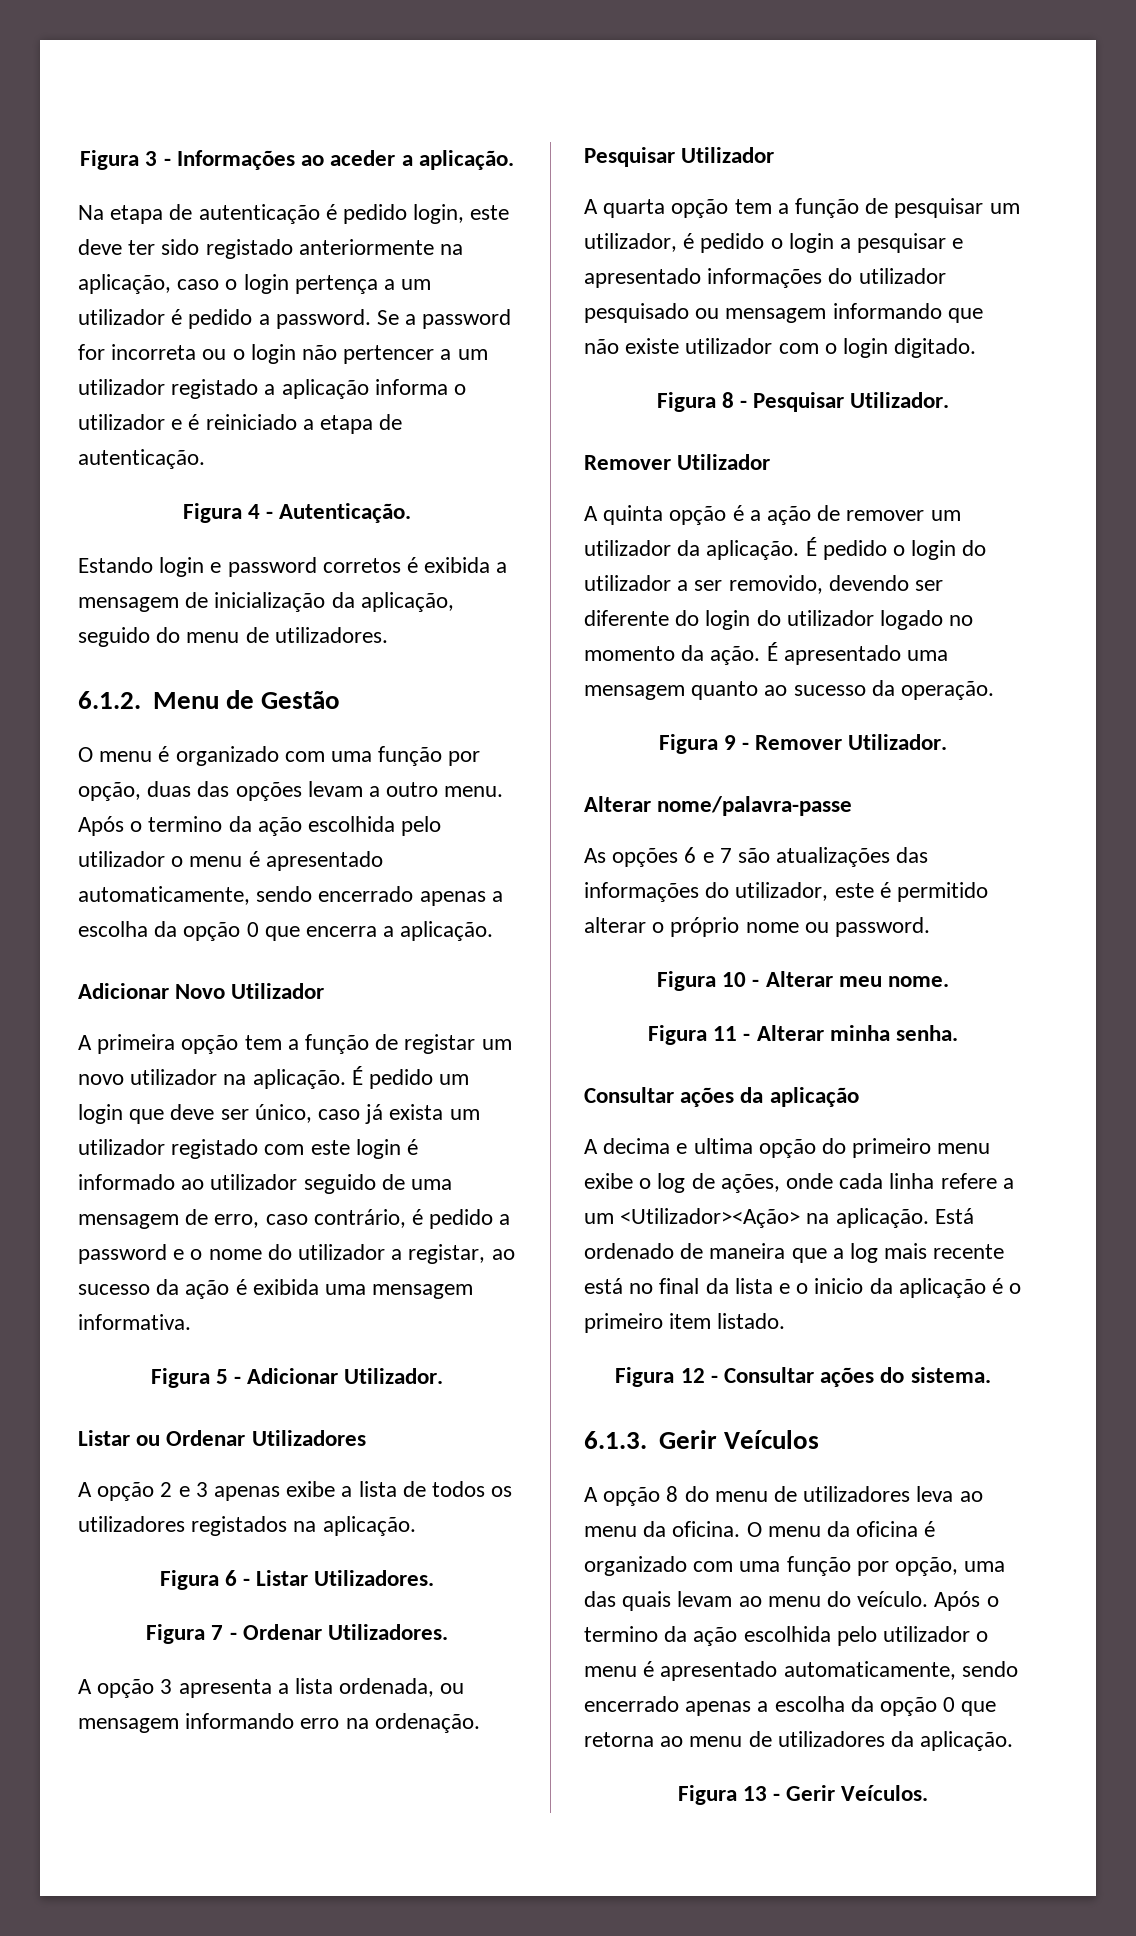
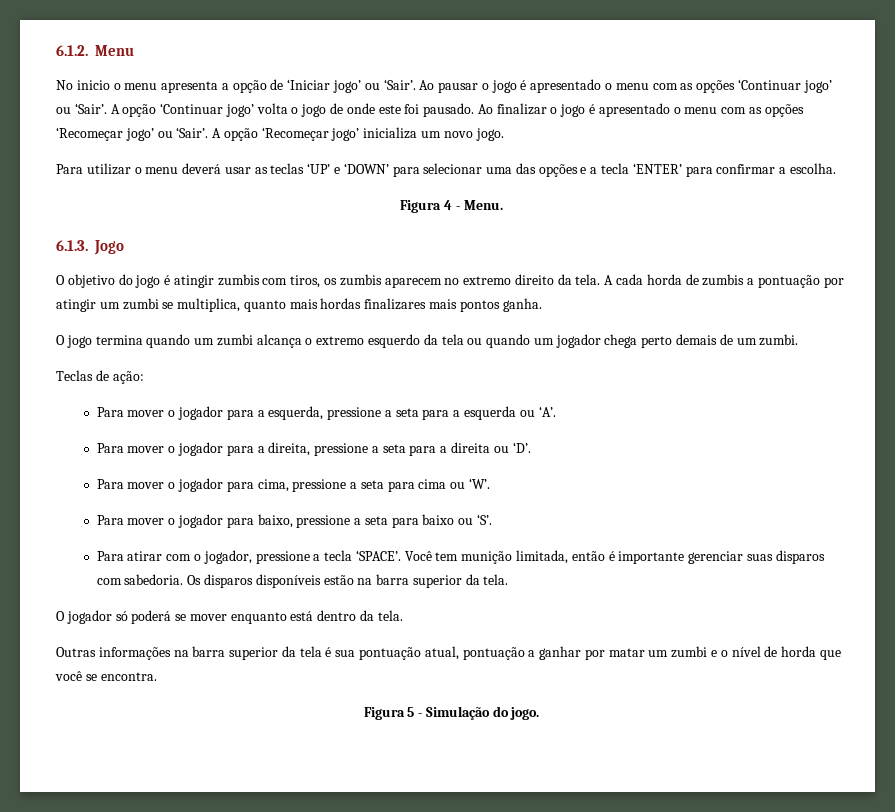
[80,150,514,170] [78,204,510,224] [78,239,464,259] [78,274,432,294] [78,309,512,329] [78,344,488,364] [78,379,467,399] [78,414,403,434] [78,449,205,469] [182,503,412,523] [78,557,508,577] [78,592,454,612] [78,627,388,647] [78,690,340,709] [78,746,481,766] [78,781,504,801] [78,816,442,836] [78,851,383,871] [78,886,503,906] [78,921,494,941] [78,983,325,999] [78,1034,512,1054] [78,1066,470,1089] [78,1104,480,1124] [78,1139,419,1159] [78,1174,453,1194] [78,1209,511,1229] [78,1244,515,1264] [78,1279,474,1299] [78,1314,191,1330] [150,1368,444,1388] [78,1430,366,1446] [78,1481,513,1501] [78,1516,416,1536] [159,1570,435,1590] [146,1624,448,1644] [78,1678,465,1698] [78,1713,480,1733] [584,147,775,167] [584,198,1020,218] [584,233,964,253] [584,268,946,288] [584,303,983,323] [584,338,977,358] [656,392,950,412] [584,454,771,470] [584,505,961,525] [584,537,987,560] [584,575,944,594] [584,610,974,630] [584,642,949,665] [584,680,995,700] [658,734,948,754] [584,796,853,816] [584,847,929,867] [584,882,989,902] [584,917,931,937] [656,971,950,991] [647,1025,959,1045] [584,1087,859,1107] [584,1138,991,1158] [584,1173,1014,1193] [584,1208,974,1228] [584,1243,1005,1263] [584,1278,1022,1298] [584,1313,786,1333] [615,1367,991,1387] [584,1430,819,1449] [584,1486,983,1506] [584,1521,936,1537] [584,1556,1006,1576] [584,1591,999,1611] [584,1626,989,1646] [584,1661,1018,1681] [584,1696,997,1716] [584,1731,1014,1751] [677,1785,929,1805] Figura 3 - Informações ao aceder a aplicação. // Na etapa de autenticação é pedido login, este deve ter sido registado anteriormente na aplicação, caso o login pertença a um utilizador é pedido a password. Se a password for incorreta ou o login não pertencer a um utilizador registado a aplicação informa o utilizador e é reiniciado a etapa de autenticação. // Figura 4 - Autenticação. // Estando login e password corretos é exibida a mensagem de inicialização da aplicação, seguido do menu de utilizadores. // 6.1.2. Menu de Gestão // O menu é organizado com uma função por opção, duas das opções levam a outro menu. Após o termino da ação escolhida pelo utilizador o menu é apresentado automaticamente, sendo encerrado apenas a escolha da opção 0 que encerra a aplicação. // Adicionar Novo Utilizador // A primeira opção tem a função de registar um novo utilizador na aplicação. É pedido um login que deve ser único, caso já exista um utilizador registado com este login é informado ao utilizador seguido de uma mensagem de erro, caso contrário, é pedido a password e o nome do utilizador a registar, ao sucesso da ação é exibida uma mensagem informativa. // Figura 5 - Adicionar Utilizador. // Listar ou Ordenar Utilizadores // A opção 2 e 3 apenas exibe a lista de todos os utilizadores registados na aplicação. // Figura 6 - Listar Utilizadores. // Figura 7 - Ordenar Utilizadores. // A opção 3 apresenta a lista ordenada, ou mensagem informando erro na ordenação. // Pesquisar Utilizador // A quarta opção tem a função de pesquisar um utilizador, é pedido o login a pesquisar e apresentado informações do utilizador pesquisado ou mensagem informando que não existe utilizador com o login digitado. // Figura 8 - Pesquisar Utilizador. // Remover Utilizador // A quinta opção é a ação de remover um utilizador da aplicação. É pedido o login do utilizador a ser removido, devendo ser diferente do login do utilizador logado no momento da ação. É apresentado uma mensagem quanto ao sucesso da operação. // Figura 9 - Remover Utilizador. // Alterar nome/palavra-passe // As opções 6 e 7 são atualizações das informações do utilizador, este é permitido alterar o próprio nome ou password. // Figura 10 - Alterar meu nome. // Figura 11 - Alterar minha senha. // Consultar ações da aplicação // A decima e ultima opção do primeiro menu exibe o log de ações, onde cada linha refere a um <Utilizador><Ação> na aplicação. Está ordenado de maneira que a log mais recente está no final da lista e o inicio da aplicação é o primeiro item listado. // Figura 12 - Consultar ações do sistema. // 6.1.3. Gerir Veículos // A opção 8 do menu de utilizadores leva ao menu da oficina. O menu da oficina é organizado com uma função por opção, uma das quais levam ao menu do veículo. Após o termino da ação escolhida pelo utilizador o menu é apresentado automaticamente, sendo encerrado apenas a escolha da opção 0 que retorna ao menu de utilizadores da aplicação. // Figura 13 - Gerir Veículos. -> [56,45,134,56] [56,79,832,93] [56,103,804,117] [56,127,504,141] [56,163,836,177] [400,200,503,213] [56,240,124,255] [56,274,844,288] [56,298,542,312] [56,334,799,348] [56,370,144,384] [96,406,556,420] [96,442,531,456] [96,478,490,492] [96,514,492,528] [96,550,825,564] [96,574,509,588] [56,610,403,624] [56,646,841,660] [55,671,157,681] [363,706,540,720] 6.1.2. Menu // No inicio o menu apresenta a opção de ‘Iniciar jogo’ ou ‘Sair’. Ao pausar o jogo é apresentado o menu com as opções ‘Continuar jogo’ ou ‘Sair’. A opção ‘Continuar jogo’ volta o jogo de onde este foi pausado. Ao finalizar o jogo é apresentado o menu com as opções ‘Recomeçar jogo’ ou ‘Sair’. A opção ‘Recomeçar jogo’ inicializa um novo jogo. // Para utilizar o menu deverá usar as teclas ‘UP’ e ‘DOWN’ para selecionar uma das opções e a tecla ‘ENTER’ para confirmar a escolha. // Figura 4 - Menu. // 6.1.3. Jogo // O objetivo do jogo é atingir zumbis com tiros, os zumbis aparecem no extremo direito da tela. A cada horda de zumbis a pontuação por atingir um zumbi se multiplica, quanto mais hordas finalizares mais pontos ganha. // O jogo termina quando um zumbi alcança o extremo esquerdo da tela ou quando um jogador chega perto demais de um zumbi. // Teclas de ação: // Para mover o jogador para a esquerda, pressione a seta para a esquerda ou ‘A’. // Para mover o jogador para a direita, pressione a seta para a direita ou ‘D’. // Para mover o jogador para cima, pressione a seta para cima ou ‘W’. // Para mover o jogador para baixo, pressione a seta para baixo ou ‘S’. // Para atirar com o jogador, pressione a tecla ‘SPACE’. Você tem munição limitada, então é importante gerenciar suas disparos com sabedoria. Os disparos disponíveis estão na barra superior da tela. // O jogador só poderá se mover enquanto está dentro da tela. // Outras informações na barra superior da tela é sua pontuação atual, pontuação a ganhar por matar um zumbi e o nível de horda que você se encontra. // Figura 5 - Simulação do jogo.

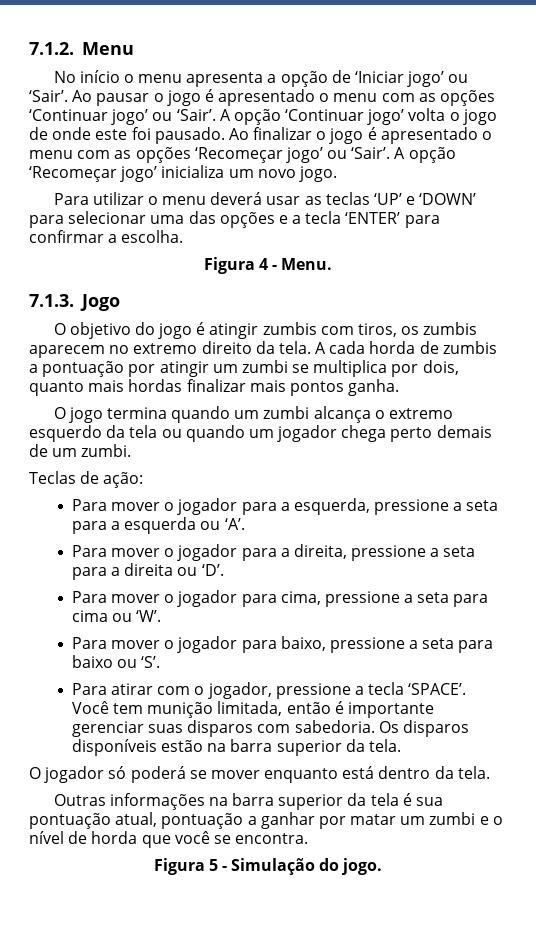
[56,45,88,56] 6.1.2. -> [29,42,74,55] 7.1.2.
[76,80,110,90] inicio -> [79,70,120,83] início
[56,240,88,251] 6.1.3. -> [29,294,74,307] 7.1.3.
[177,298,241,312] multiplica, -> [313,360,459,377] multiplica por dois,
[364,298,427,310] finalizares -> [186,379,246,392] finalizar

